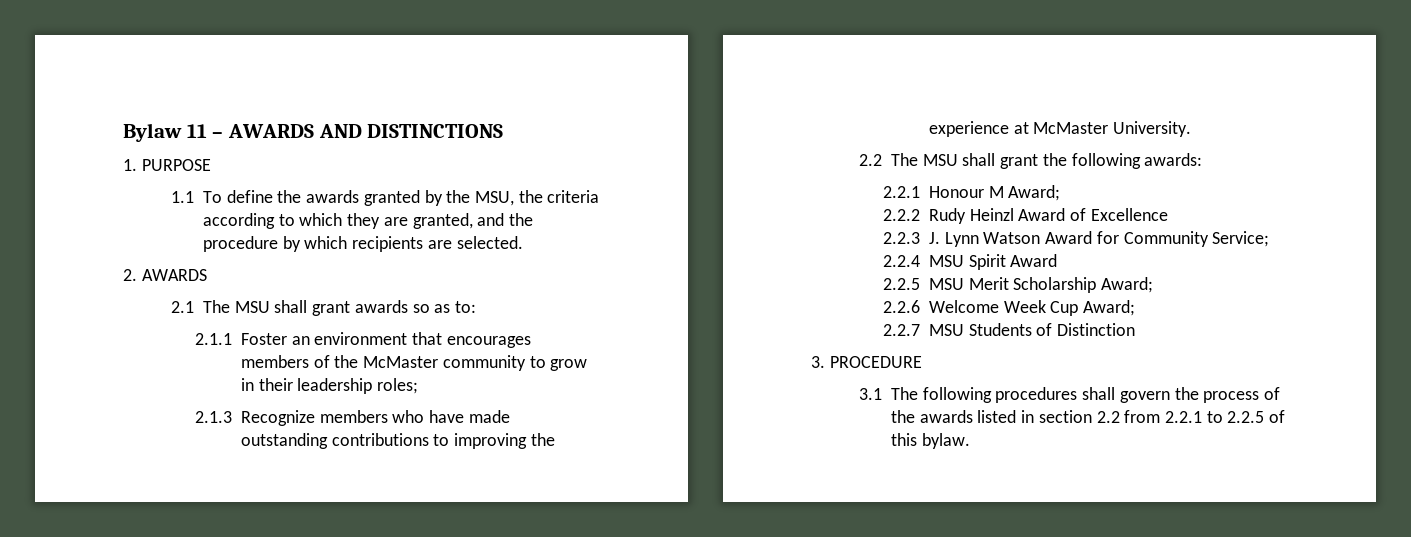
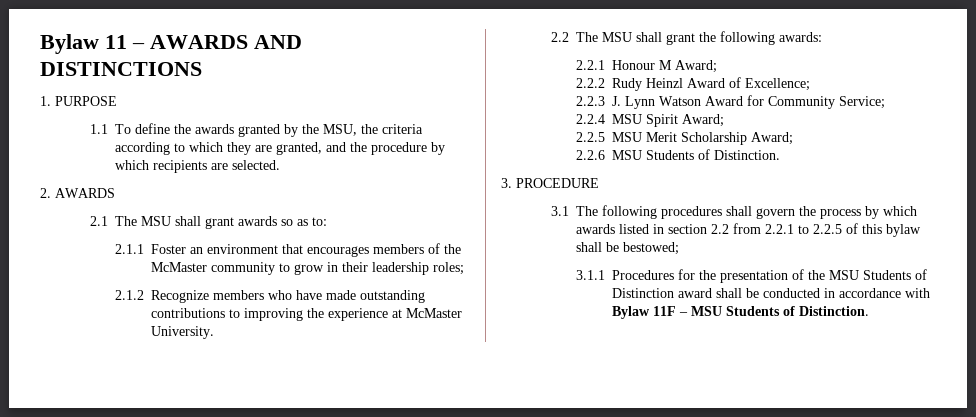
[195,411,233,423] 2.1.3 -> [114,290,144,300] 2.1.2
[1090,208,1168,221] Excellence -> [744,78,810,91] Excellence;
[1010,254,1058,267] Award -> [681,114,724,127] Award;
[929,300,1136,316] [883,323,1136,336] Welcome Week Cup Award; // 2.2.7 MSU Students of Distinction -> [611,149,780,160] MSU Students of Distinction.
[1264,387,1281,400] [890,410,915,423] of the -> [864,206,917,219] by which
[921,433,970,449] bylaw. -> [885,224,921,237] [575,242,679,255] [575,269,927,283] [611,288,930,298] [611,306,869,319] bylaw shall be bestowed; // 3.1.1 Procedures for the presentation of the MSU Students of Distinction award shall be conducted in accordance with Bylaw 11F – MSU Students of Distinction.

